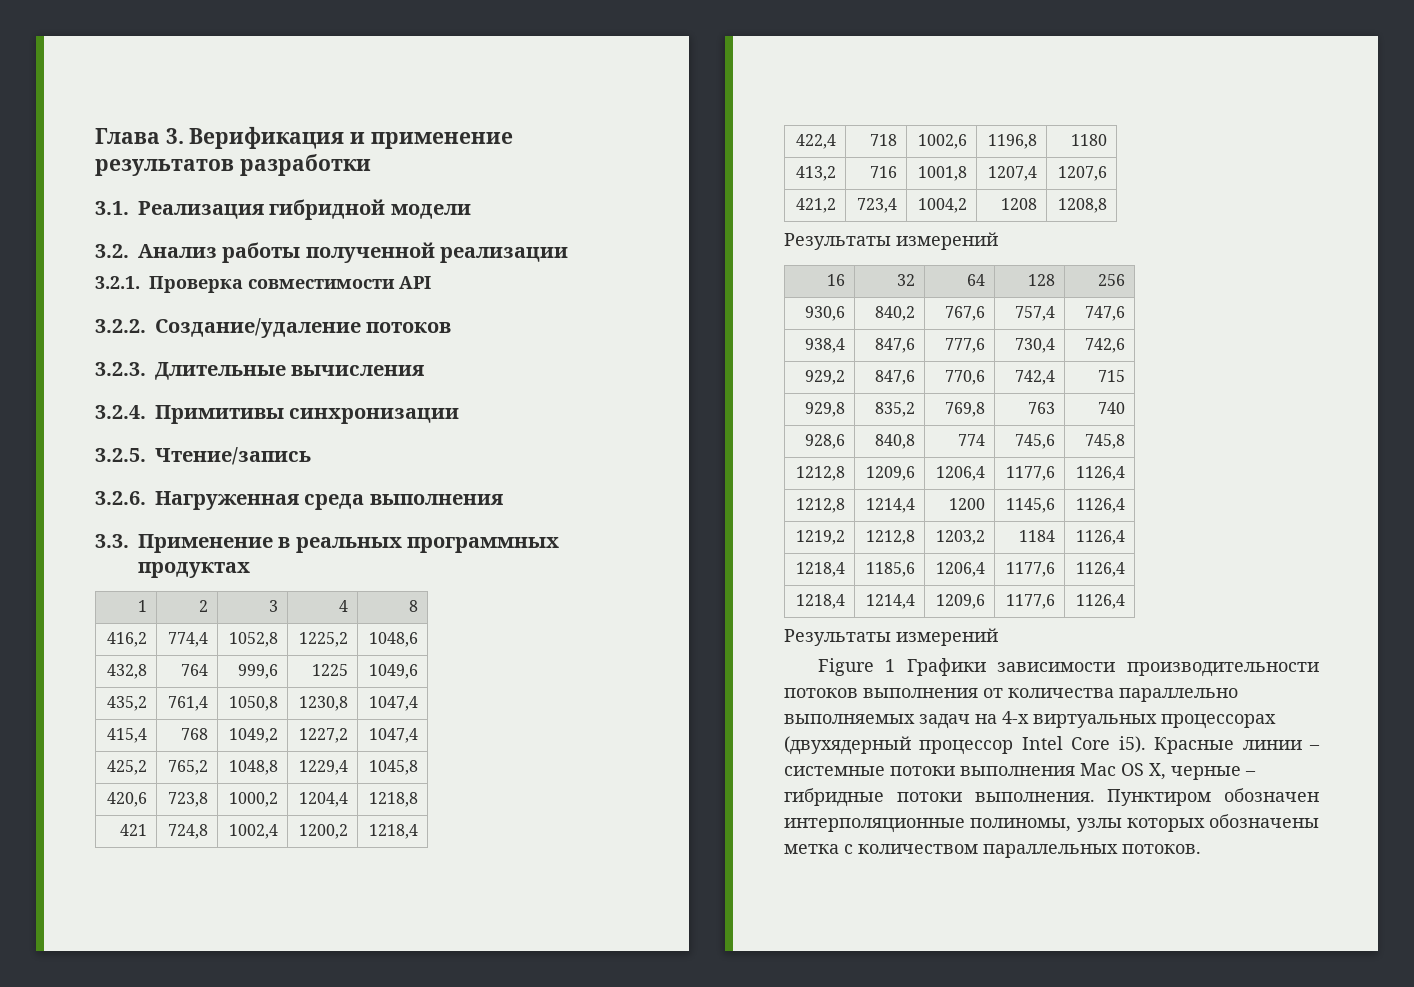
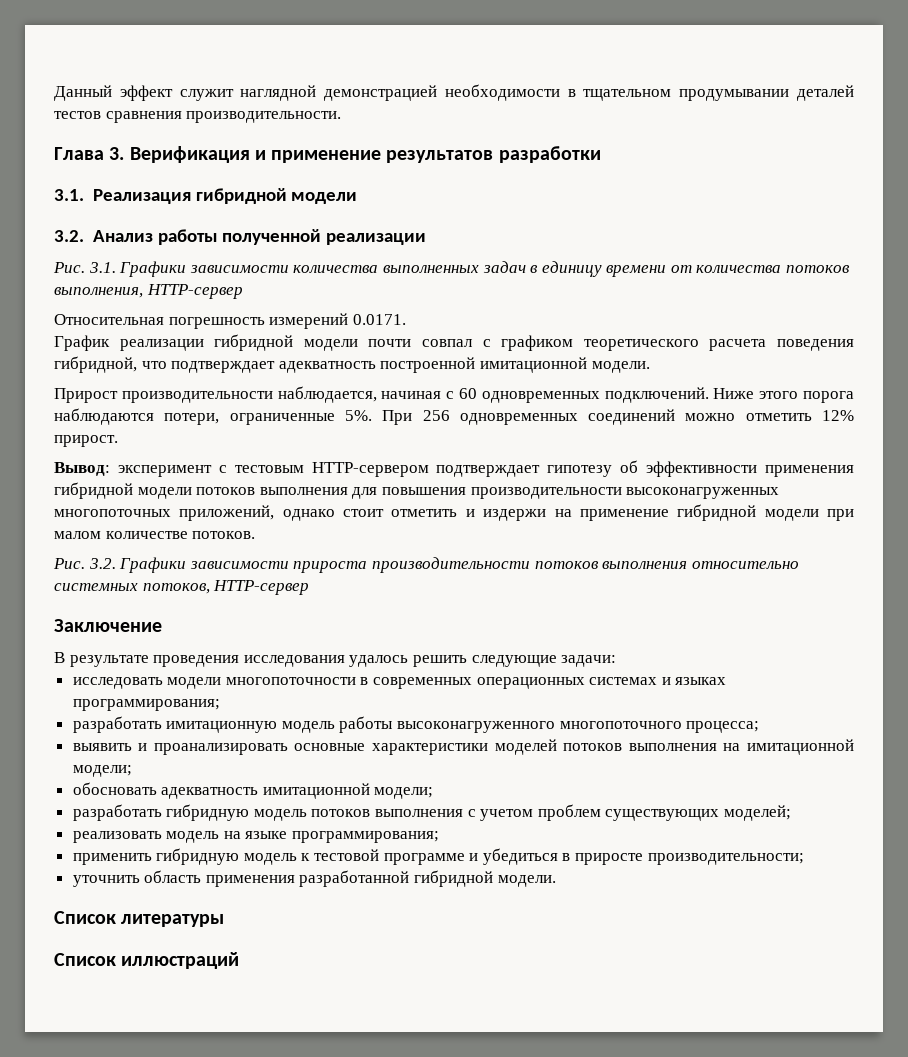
(95, 136) none -> [54,84,854,101] [54,111,342,123] Данный эффект служит наглядной демонстрацией необходимости в тщательном продумывании деталей тестов сравнения производительности. //
[95,276,431,293] [95,318,452,338] [95,362,425,380] [95,405,460,424] [95,447,311,465] [95,491,503,510] [95,534,560,553] [138,562,250,578] [137,600,147,612] [198,600,208,612] [268,600,278,612] [338,600,348,612] [408,600,418,612] [106,632,147,647] [167,632,208,647] [228,632,278,647] [298,632,348,647] [368,632,418,647] [106,664,147,679] [180,664,208,676] [237,664,278,679] [311,664,348,676] [368,664,418,679] [106,696,147,711] [167,696,208,711] [228,696,278,711] [298,696,348,711] [368,696,418,711] [106,728,147,743] [180,728,208,740] [228,728,278,743] [298,728,348,743] [368,728,418,743] [106,760,147,775] [167,760,208,775] [228,760,278,775] [298,760,348,775] [368,760,418,775] [106,792,147,807] [167,792,208,807] [228,792,278,807] [298,792,348,807] [368,792,418,807] [119,824,147,836] [167,824,208,839] [228,824,278,839] [298,824,348,839] [368,824,418,839] [795,134,836,149] [869,134,897,146] [917,134,967,149] [987,134,1037,149] [1070,134,1107,146] [795,166,836,181] [869,166,897,178] [917,166,967,181] [987,166,1037,181] [1057,166,1107,181] [795,198,836,213] [856,198,897,213] [917,198,967,213] [1000,198,1037,210] [1057,198,1107,213] [784,232,998,250] [826,274,845,286] [896,274,915,286] [966,274,985,286] [1027,274,1055,286] [1097,274,1125,286] [804,306,845,321] [874,306,915,321] [944,306,985,321] [1014,306,1055,321] [1084,306,1125,321] [804,338,845,353] [874,338,915,353] [944,338,985,353] [1014,338,1055,353] [1084,338,1125,353] [804,370,845,385] [874,370,915,385] [944,370,985,385] [1014,370,1055,385] [1097,370,1125,382] [804,402,845,417] [874,402,915,417] [944,402,985,417] [1027,402,1055,414] [1097,402,1125,414] [804,434,845,449] [874,434,915,449] [957,434,985,446] [1014,434,1055,449] [1084,434,1125,449] [795,466,845,481] [865,466,915,481] [935,466,985,481] [1005,466,1055,481] [1075,466,1125,481] [795,498,845,513] [865,498,915,513] [948,498,985,510] [1005,498,1055,513] [1075,498,1125,513] [795,530,845,545] [865,530,915,545] [935,530,985,545] [1018,530,1055,542] [1075,530,1125,545] [795,562,845,577] [865,562,915,577] [935,562,985,577] [1005,562,1055,577] [1075,562,1125,577] [795,594,845,609] [865,594,915,609] [935,594,985,609] [1005,594,1055,609] [1075,594,1125,609] [784,628,998,646] [817,658,1319,677] [784,688,1238,702] [784,711,1276,729] [784,736,1320,755] [784,763,1256,780] [784,788,1319,807] [784,814,1319,833] [784,844,1201,858] 3.2.1. Проверка совместимости API // 3.2.2. Создание/удаление потоков // 3.2.3. Длительные вычисления // 3.2.4. Примитивы синхронизации // 3.2.5. Чтение/запись // 3.2.6. Нагруженная среда выполнения // 3.3. Применение в реальных программных продуктах // 1 | 2 | 3 | 4 | 8 // 416,2 | 774,4 | 1052,8 | 1225,2 | 1048,6 // 432,8 | 764 | 999,6 | 1225 | 1049,6 // 435,2 | 761,4 | 1050,8 | 1230,8 | 1047,4 // 415,4 | 768 | 1049,2 | 1227,2 | 1047,4 // 425,2 | 765,2 | 1048,8 | 1229,4 | 1045,8 // 420,6 | 723,8 | 1000,2 | 1204,4 | 1218,8 // 421 | 724,8 | 1002,4 | 1200,2 | 1218,4 // 422,4 | 718 | 1002,6 | 1196,8 | 1180 // 413,2 | 716 | 1001,8 | 1207,4 | 1207,6 // 421,2 | 723,4 | 1004,2 | 1208 | 1208,8 // Результаты измерений // 16 | 32 | 64 | 128 | 256 // 930,6 | 840,2 | 767,6 | 757,4 | 747,6 // 938,4 | 847,6 | 777,6 | 730,4 | 742,6 // 929,2 | 847,6 | 770,6 | 742,4 | 715 // 929,8 | 835,2 | 769,8 | 763 | 740 // 928,6 | 840,8 | 774 | 745,6 | 745,8 // 1212,8 | 1209,6 | 1206,4 | 1177,6 | 1126,4 // 1212,8 | 1214,4 | 1200 | 1145,6 | 1126,4 // 1219,2 | 1212,8 | 1203,2 | 1184 | 1126,4 // 1218,4 | 1185,6 | 1206,4 | 1177,6 | 1126,4 // 1218,4 | 1214,4 | 1209,6 | 1177,6 | 1126,4 // Результаты измерений // Figure 1 Графики зависимости производительности потоков выполнения от количества параллельно выполняемых задач на 4-х виртуальных процессорах (двухядерный процессор Intel Core i5). Красные линии – системные потоки выполнения Mac OS X, черные – гибридные потоки выполнения. Пунктиром обозначен интерполяционные полиномы, узлы которых обозначены метка с количеством параллельных потоков. -> [53,261,851,277] [54,284,243,299] [54,313,406,329] [54,334,855,351] [54,356,650,373] [54,386,854,403] [54,408,854,425] [54,435,118,447] [54,460,854,477] [54,482,780,499] [54,504,855,521] [54,531,256,539] [53,557,799,573] [54,580,310,595] [54,619,162,632] [54,652,617,667] [72,677,727,689] [72,699,220,711] [72,716,760,733] [72,739,854,755] [72,765,132,777] [72,782,434,799] [72,804,792,821] [72,831,440,843] [72,848,804,865] [72,870,556,887] [54,911,225,927] [54,952,240,969] Рис. 3.1. Графики зависимости количества выполненных задач в единицу времени от количества потоков выполнения, HTTP-сервер // Относительная погрешность измерений 0.0171. // График реализации гибридной модели почти совпал с графиком теоретического расчета поведения гибридной, что подтверждает адекватность построенной имитационной модели. // Прирост производительности наблюдается, начиная с 60 одновременных подключений. Ниже этого порога наблюдаются потери, ограниченные 5%. При 256 одновременных соединений можно отметить 12% прирост. // Вывод: эксперимент с тестовым HTTP-сервером подтверждает гипотезу об эффективности применения гибридной модели потоков выполнения для повышения производительности высоконагруженных многопоточных приложений, однако стоит отметить и издержи на применение гибридной модели при малом количестве потоков. // Рис. 3.2. Графики зависимости прироста производительности потоков выполнения относительно системных потоков, HTTP-сервер // Заключение // В результате проведения исследования удалось решить следующие задачи: // исследовать модели многопоточности в современных операционных системах и языках программирования; // разработать имитационную модель работы высоконагруженного многопоточного процесса; // выявить и проанализировать основные характеристики моделей потоков выполнения на имитационной модели; // обосновать адекватность имитационной модели; // разработать гибридную модель потоков выполнения с учетом проблем существующих моделей; // реализовать модель на языке программирования; // применить гибридную модель к тестовой программе и убедиться в приросте производительности; // уточнить область применения разработанной гибридной модели. // Список литературы // Список иллюстраций

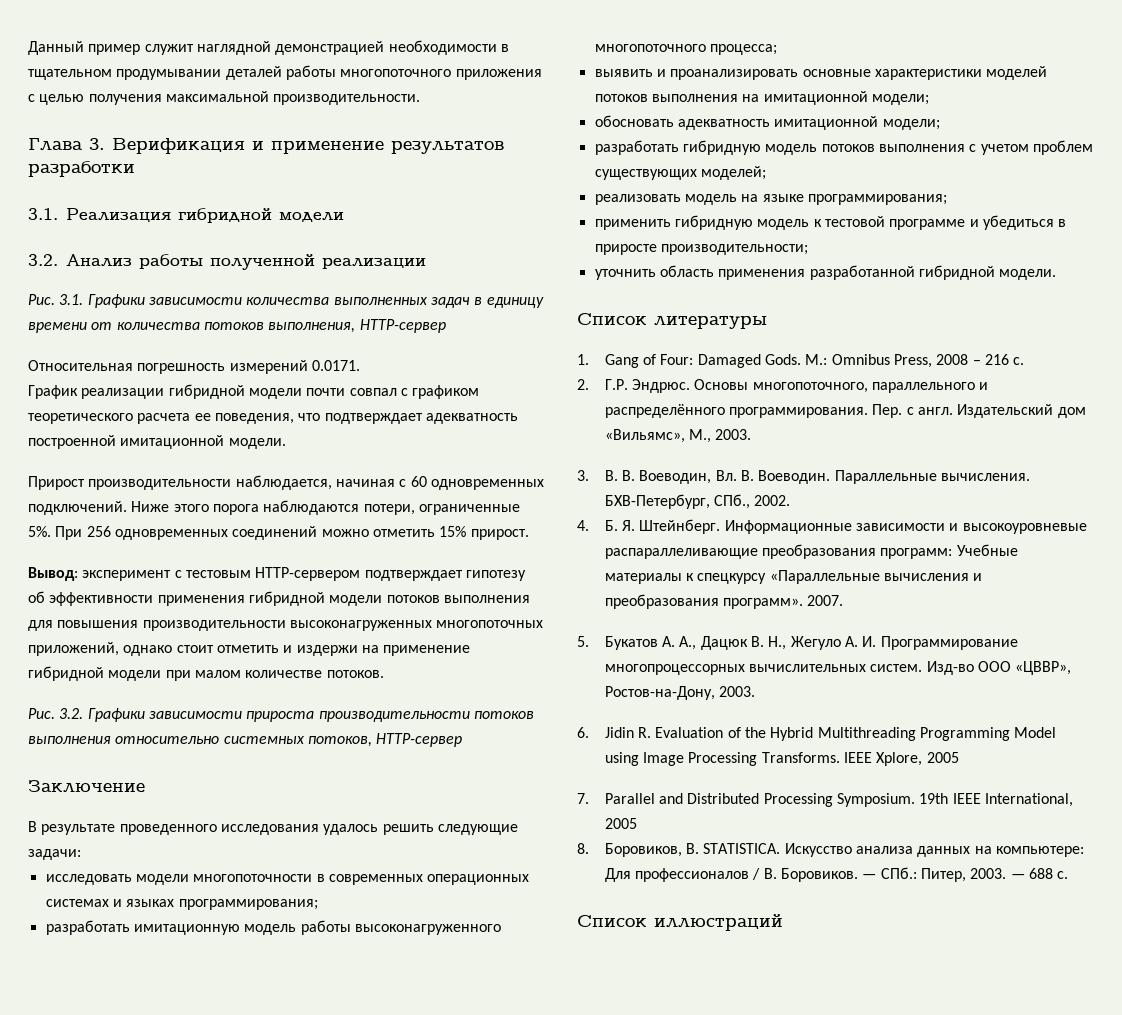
[119,85,173,101] эффект -> [88,44,141,55] пример
[54,111,182,123] тестов сравнения -> [285,65,542,80] [28,91,269,105] работы многопоточного приложения с целью получения максимальной
[777,339,855,351] [54,356,137,373] поведения гибридной, -> [194,413,294,424] ее поведения,
[821,410,854,421] 12% -> [439,526,467,537] 15%
[153,655,240,667] проведения -> [119,824,217,835] проведенного
(225, 920) none -> [577,354,1025,368] [577,379,989,393] [604,404,1086,418] [604,429,752,443] [577,470,1031,484] [604,494,791,509] [577,519,1087,534] [604,544,1018,559] [604,570,983,584] [604,594,844,609] [577,636,1018,650] [604,661,1072,675] [604,686,756,700] [577,727,1057,741] [604,752,959,766] [577,793,1074,807] [604,818,637,829] [577,843,1085,857] [604,867,1069,882] // 1. Gang of Four: Damaged Gods. М.: Omnibus Press, 2008 – 216 с. // 2. Г.Р. Эндрюс. Основы многопоточного, параллельного и распределённого программирования. Пер. с англ. Издательский дом «Вильямс», М., 2003. // 3. В. В. Воеводин, Вл. В. Воеводин. Параллельные вычисления. БХВ-Петербург, СПб., 2002. // 4. Б. Я. Штейнберг. Информационные зависимости и высокоуровневые распараллеливающие преобразования программ: Учебные материалы к спецкурсу «Параллельные вычисления и преобразования программ». 2007. // 5. Букатов А. А., Дацюк В. Н., Жегуло А. И. Программирование многопроцессорных вычислительных систем. Изд-во ООО «ЦВВР», Ростов-на-Дону, 2003. // 6. Jidin R. Evaluation of the Hybrid Multithreading Programming Model using Image Processing Transforms. IEEE Xplore, 2005 // 7. Parallel and Distributed Processing Symposium. 19th IEEE International, 2005 // 8. Боровиков, В. STATISTICA. Искусство анализа данных на компьютере: Для профессионалов / В. Боровиков. — СПб.: Питер, 2003. — 688 с.

